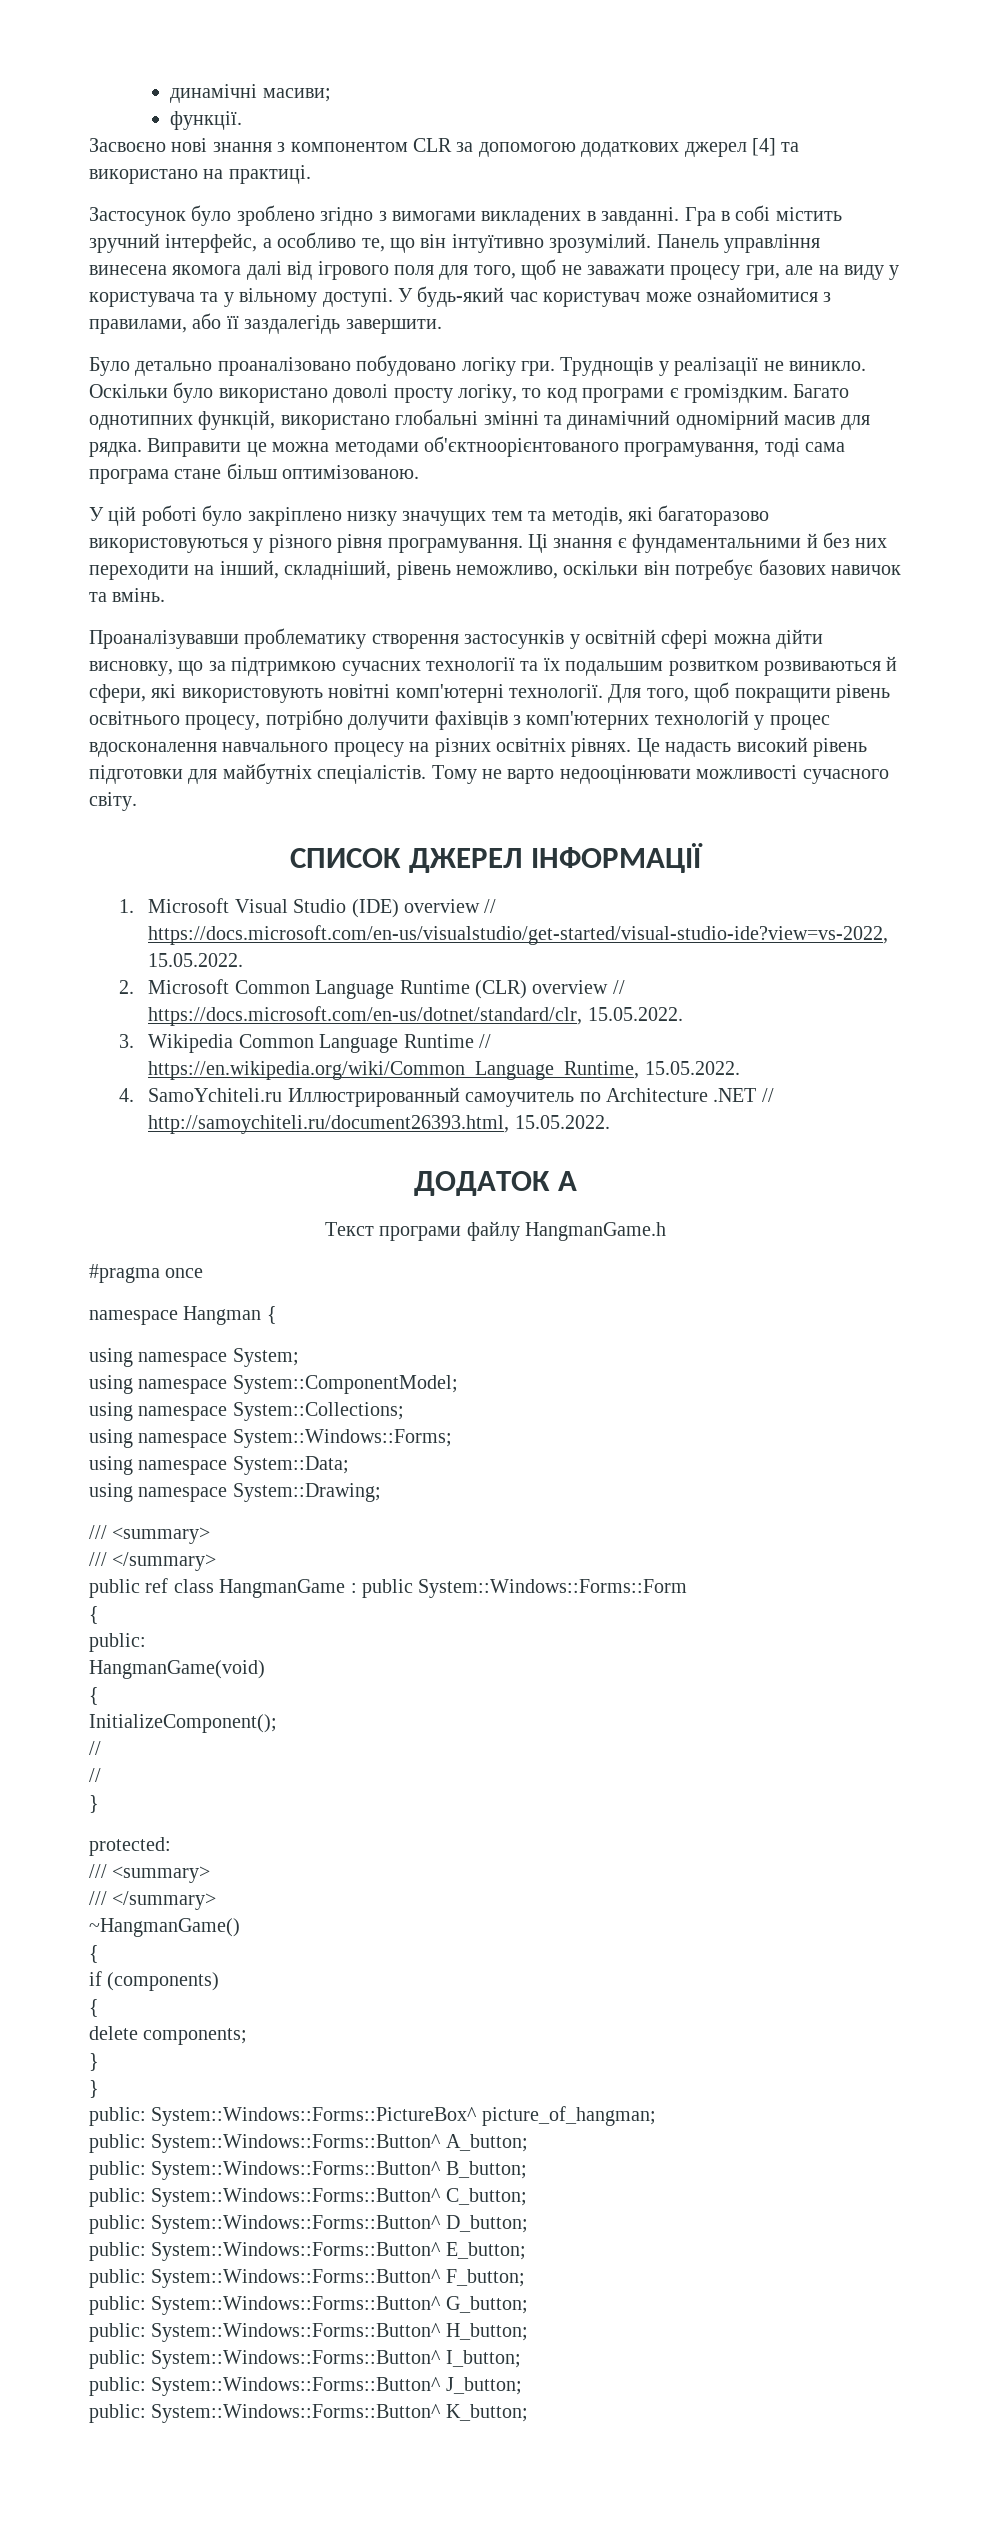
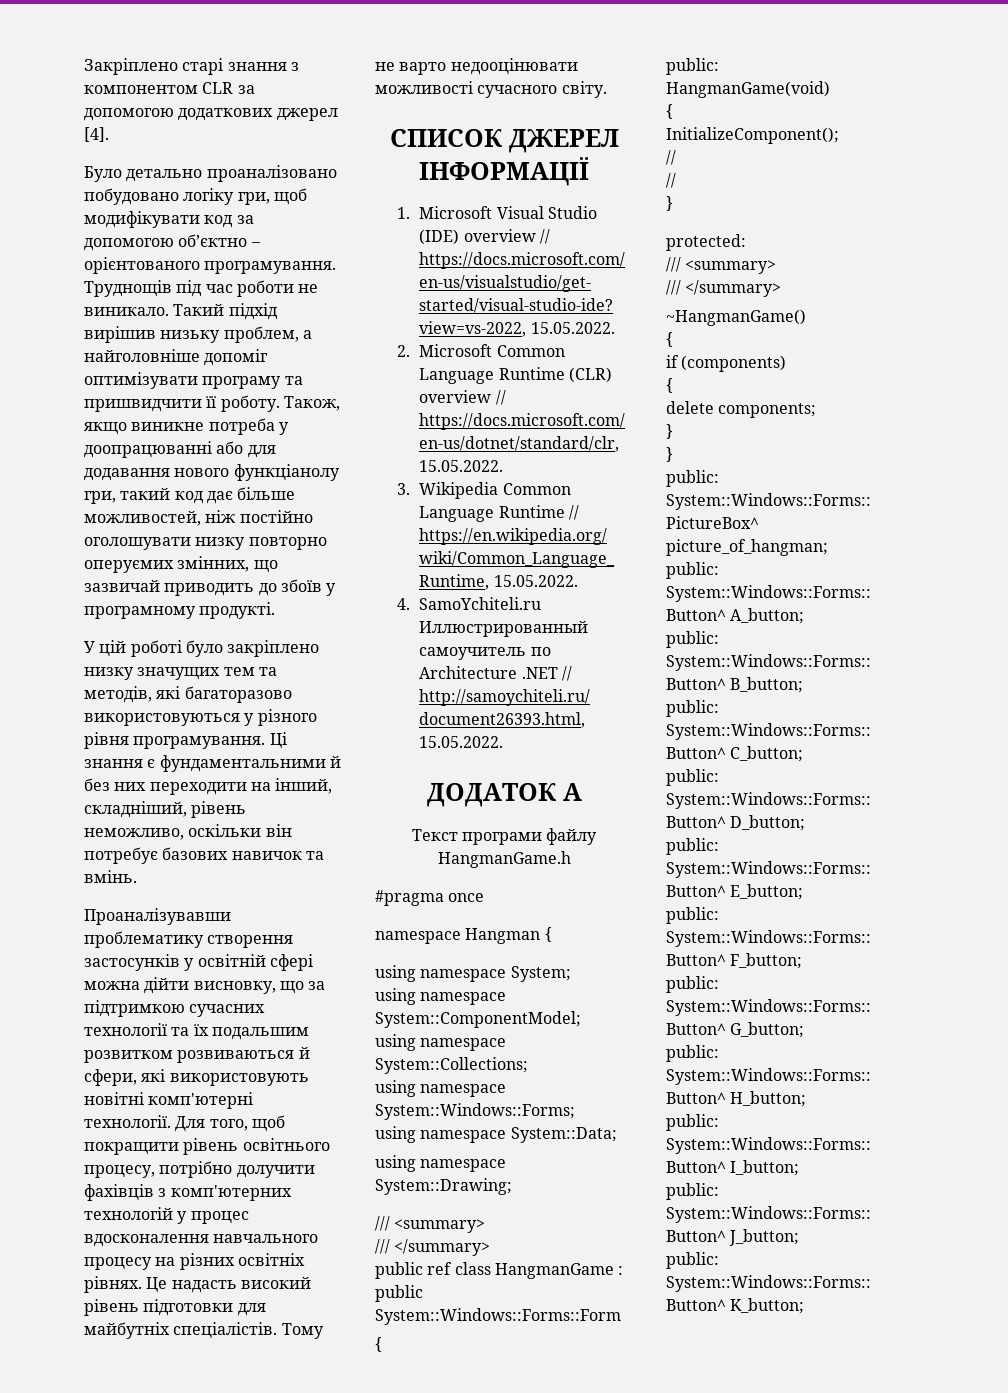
[170,84,331,103] [170,111,243,130] [89,138,208,152] динамічні масиви; // функції. // Засвоєно нові -> [84,58,224,75] Закріплено старі
[751,138,800,156] [89,165,311,184] [89,205,842,226] [89,232,820,253] [89,259,900,280] [89,286,832,307] [89,313,442,334] [4] та використано на практиці. // Застосунок було зроблено згідно з вимогами викладених в завданні. Гра в собі містить зручний інтерфейс, а особливо те, що він інтуїтивно зрозумілий. Панель управління винесена якомога далі від ігрового поля для того, щоб не заважати процесу гри, але на виду у користувача та у вільному доступі. У будь-який час користувач може ознайомитися з правилами, або її заздалегідь завершити. -> [84,127,109,142] [4].
[521,357,866,376] [89,382,850,403] [89,409,870,430] [89,436,846,457] [89,463,420,484] гри. Труднощів у реалізації не виникло. Оскільки було використано доволі просту логіку, то код програми є громіздким. Багато однотипних функцій, використано глобальні змінні та динамічний одномірний масив для рядка. Виправити це можна методами об'єктноорієнтованого програмування, тоді сама програма стане більш оптимізованою. -> [237,188,307,205] [84,211,254,228] [84,234,261,251] [84,257,337,274] [84,280,319,297] [84,303,277,320] [84,326,312,343] [84,349,269,366] [84,372,303,389] [84,395,340,412] [84,418,289,435] [84,441,276,458] [84,464,340,481] [84,487,296,504] [84,510,313,526] [84,537,327,550] [84,556,278,573] [84,579,337,596] [84,602,276,619] гри, щоб модифікувати код за допомогою об’єктно – орієнтованого програмування. Труднощів під час роботи не виникало. Такий підхід вирішив низьку проблем, а найголовніше допоміг оптимізувати програму та пришвидчити її роботу. Також, якщо виникне потреба у доопрацюванні або для додавання нового функціанолу гри, такий код дає більше можливостей, ніж постійно оголошувати низку повторно оперуємих змінних, що зазвичай приводить до збоїв у програмному продукті.

